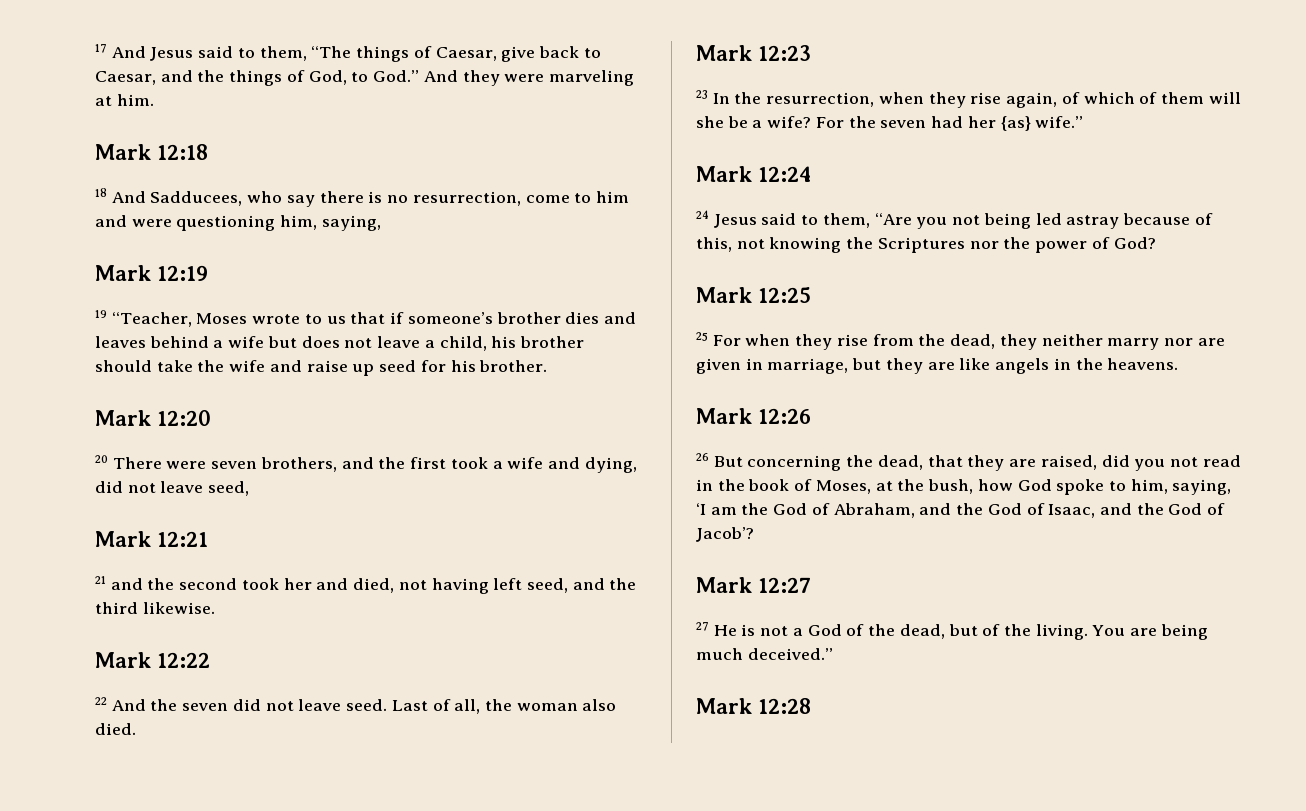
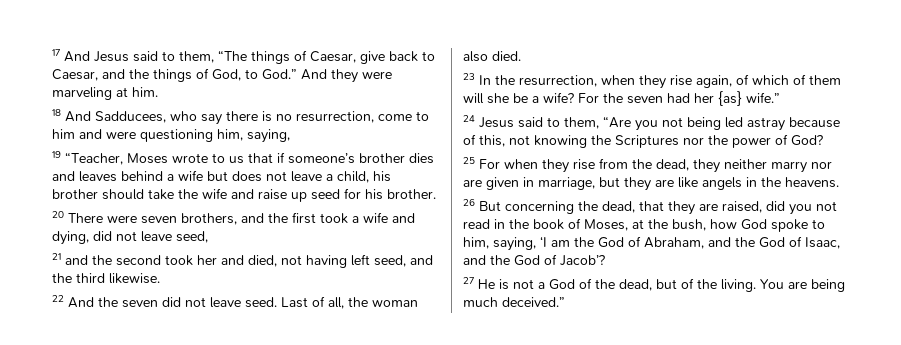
[95,144,208,160] // Mark 12:18 -> (158, 92) none
[95,265,208,281] // Mark 12:19 -> (290, 136) none
[95,410,211,426] // Mark 12:20 -> (436, 194) none
[95,531,208,547] // Mark 12:21 -> (208, 237) none
[95,652,210,668] // Mark 12:22 -> (160, 278) none
[696,45,811,61] // Mark 12:23 -> (521, 56) none
[696,166,811,182] // Mark 12:24 -> (780, 97) none
[696,287,811,303] // Mark 12:25 -> (823, 140) none
[696,408,811,424] // Mark 12:26 -> (839, 182) none
[696,577,811,593] // Mark 12:27 -> (605, 260) none
[696,698,811,714] // Mark 12:28 -> (565, 302) none

